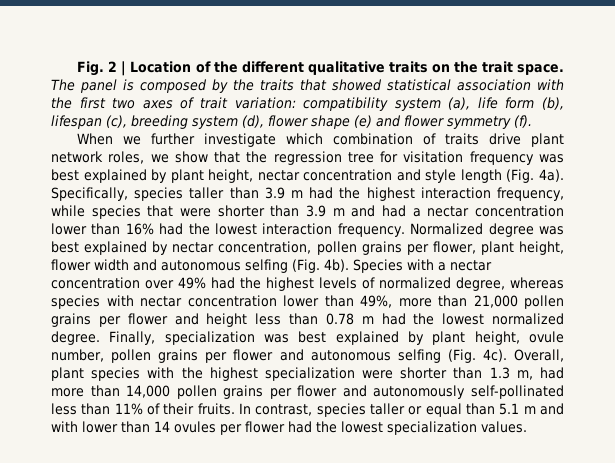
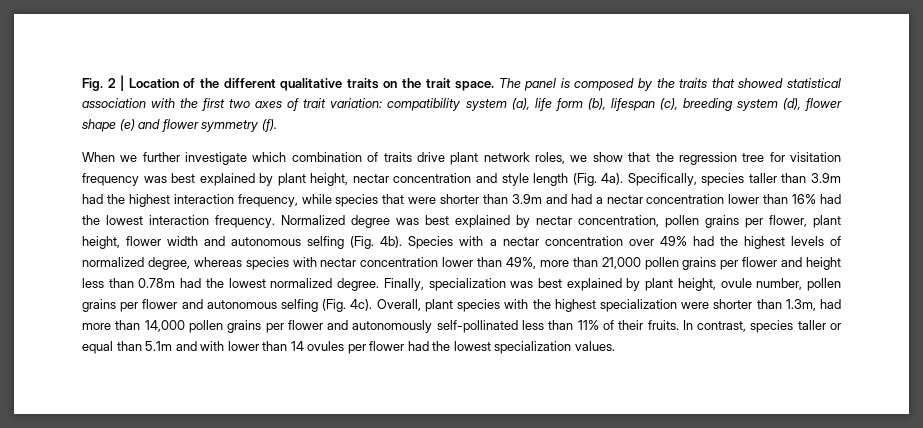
[264,187,303,199] 3.9 m -> [810,173,841,183] 3.9m
[306,205,345,217] 3.9 m -> [511,194,542,204] 3.9m
[325,313,374,325] 0.78 m -> [138,278,176,288] 0.78m
[489,367,533,380] 1.3 m, -> [785,299,816,311] 1.3m,
[499,403,536,415] 5.1 m -> [145,341,173,351] 5.1m

